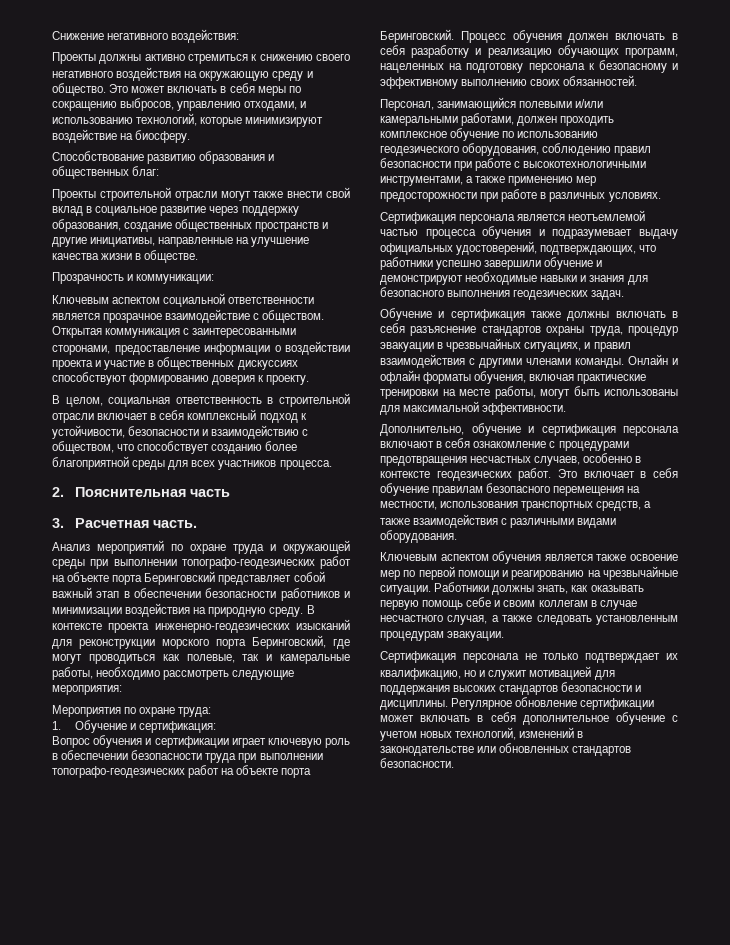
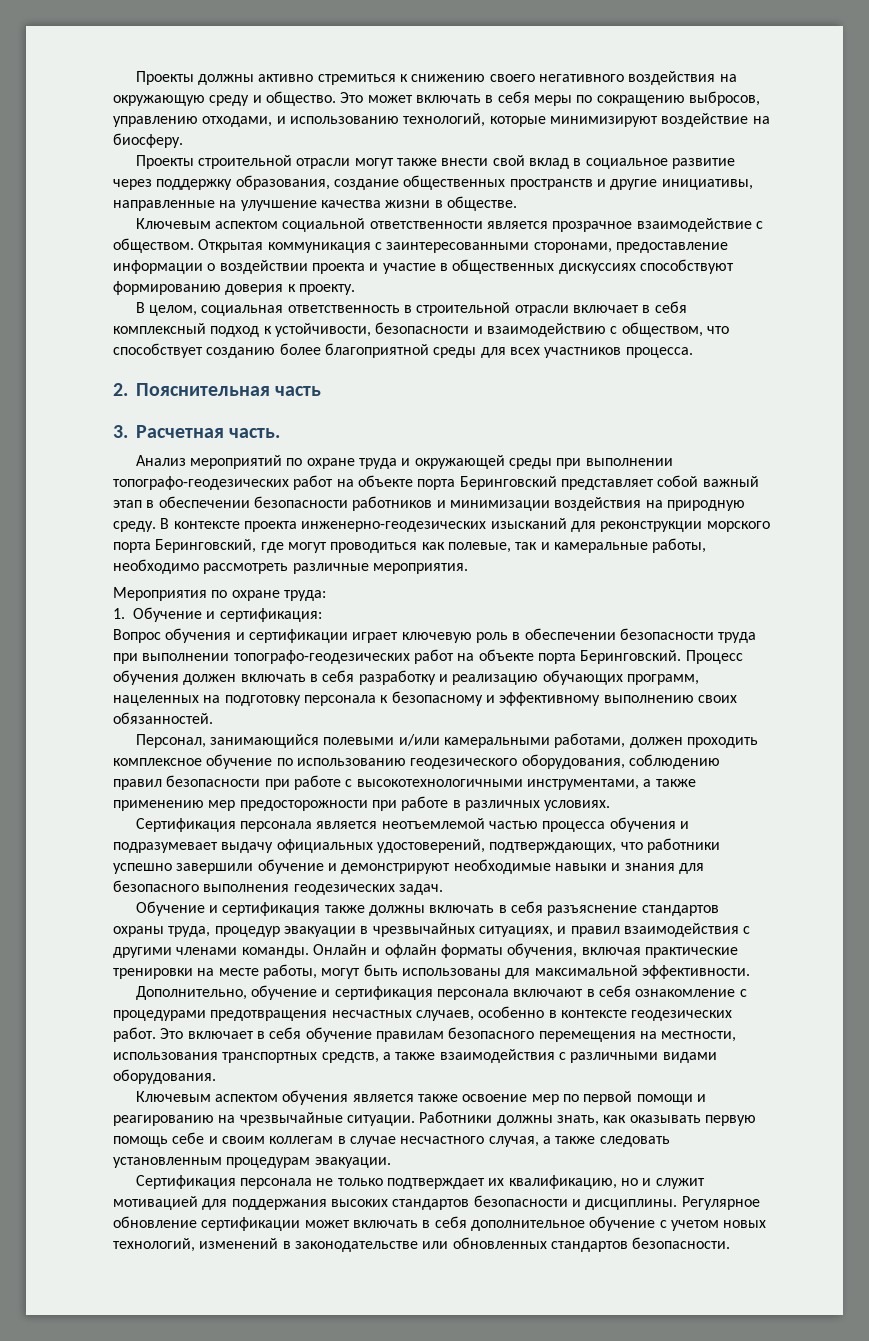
[52,29,240,43] Снижение негативного воздействия: // -> (135, 78) none
[52,151,275,164] [52,166,160,179] // Способствование развитию образования и общественных благ: -> (183, 140) none
[52,272,215,284] // Прозрачность и коммуникации: -> (517, 203) none
[232,670,295,680] [52,685,122,695] следующие мероприятия: -> [292,563,468,574] различные мероприятия.

